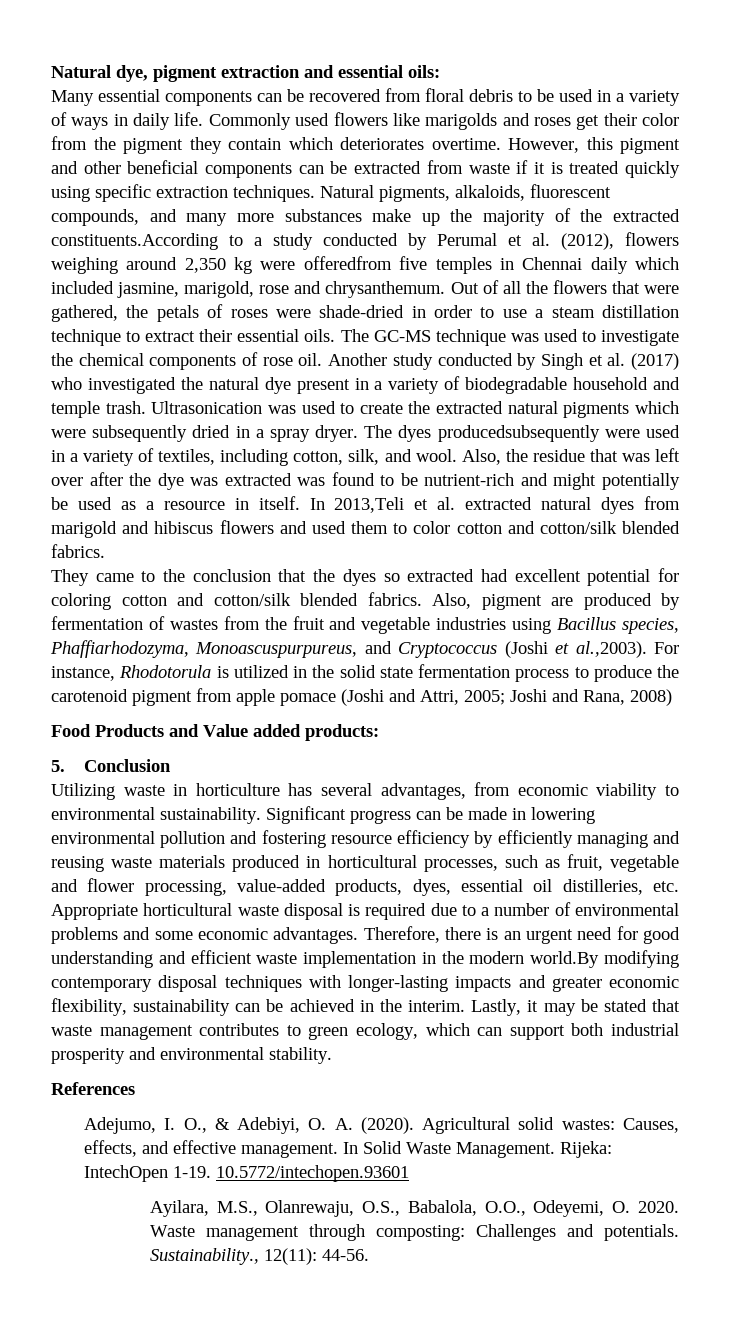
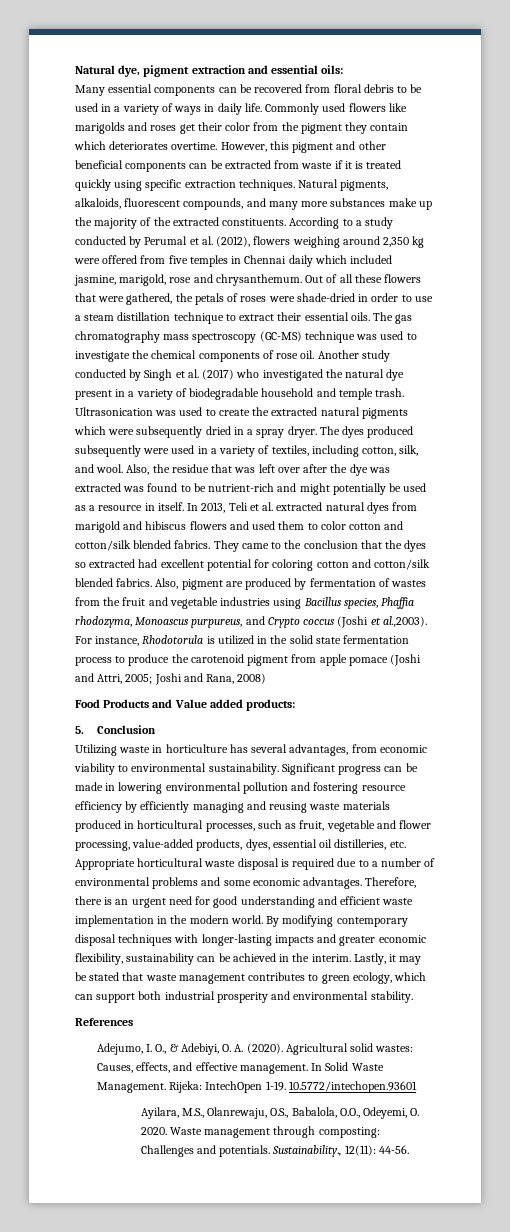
[51,233,218,250] constituents.According -> [222,217,340,229] constituents. According
[303,256,392,270] offeredfrom -> [102,255,166,264] offered from
[525,281,548,294] the -> [354,274,382,283] these
[373,330,431,342] GC-MS -> [395,314,413,324] [75,331,302,343] gas chromatography mass spectroscopy (GC-MS)
[437,425,600,442] producedsubsequently -> [367,426,414,438] [75,445,141,457] produced subsequently
[334,497,405,513] 2013,Teli -> [201,502,248,513] 2013, Teli
(105, 551) // -> (211, 544) none
[50,640,498,658] Phaffiarhodozyma, Monoascuspurpureus, and Cryptococcus -> [381,597,415,609] [75,616,336,628] Phaffia rhodozyma, Monoascus purpureus, and Crypto coccus
[530,951,600,968] world.By -> [230,915,280,927] world. By

